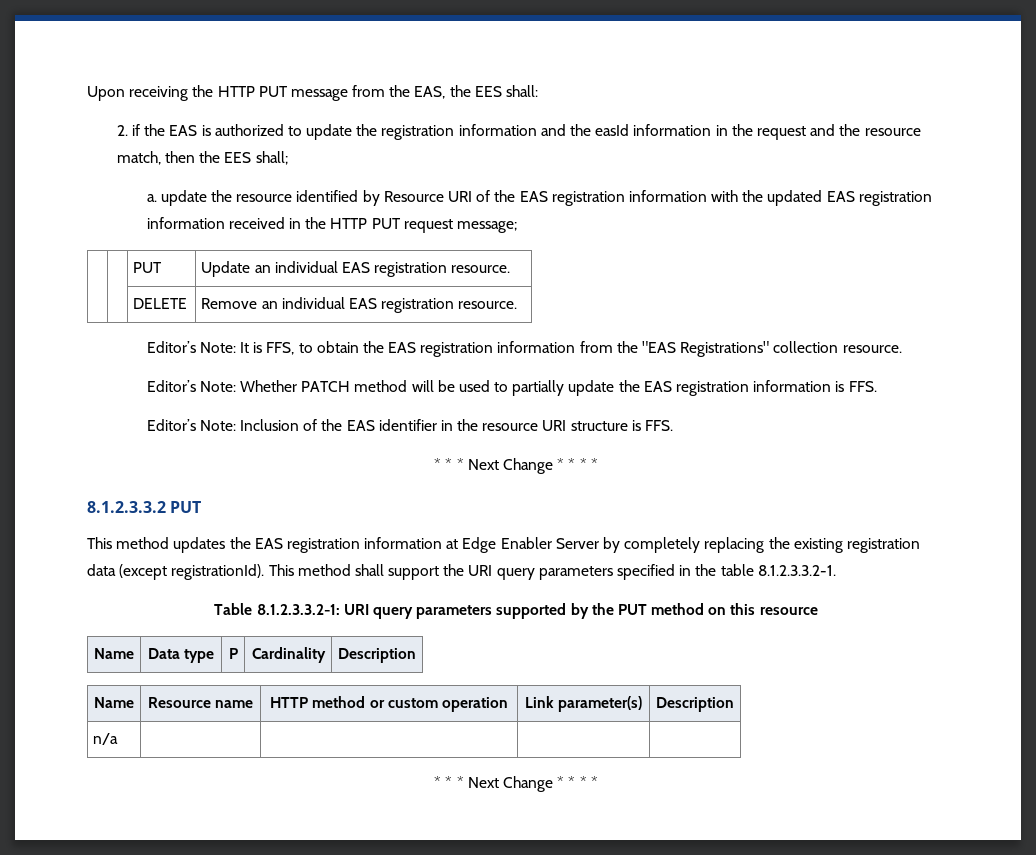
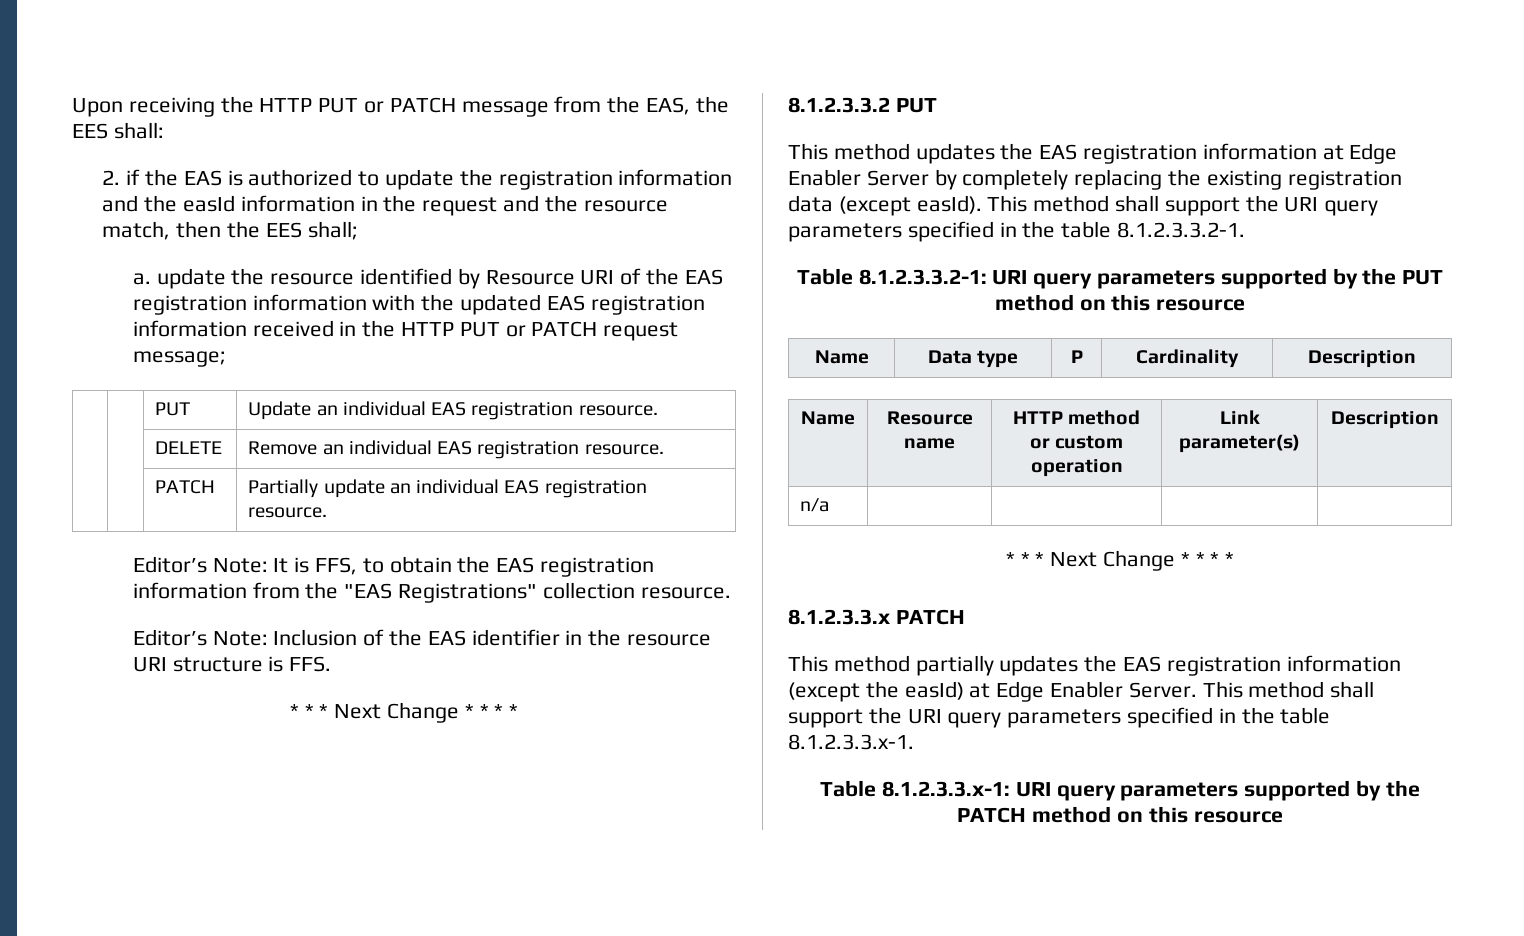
(288, 91) none -> [364,97,456,113] or PATCH
(401, 223) none -> [505,321,598,337] or PATCH
(518, 305) none -> [155,480,216,494] [248,479,647,498] [248,507,328,518] // | | PATCH | Partially update an individual EAS registration resource.
[146,380,877,396] // Editor’s Note: Whether PATCH method will be used to partially update the EAS registration information is FFS. -> (731, 593) none
[171,564,265,580] registrationId). -> [916,195,982,214] easId).
(598, 782) none -> [788,609,965,625] [788,655,1401,676] [788,681,1375,702] [788,707,1331,728] [788,734,914,750] [820,780,1420,801] [957,806,1283,823] // 8.1.2.3.3.x PATCH // This method partially updates the EAS registration information (except the easId) at Edge Enabler Server. This method shall support the URI query parameters specified in the table 8.1.2.3.3.x-1. // Table 8.1.2.3.3.x-1: URI query parameters supported by the PATCH method on this resource

